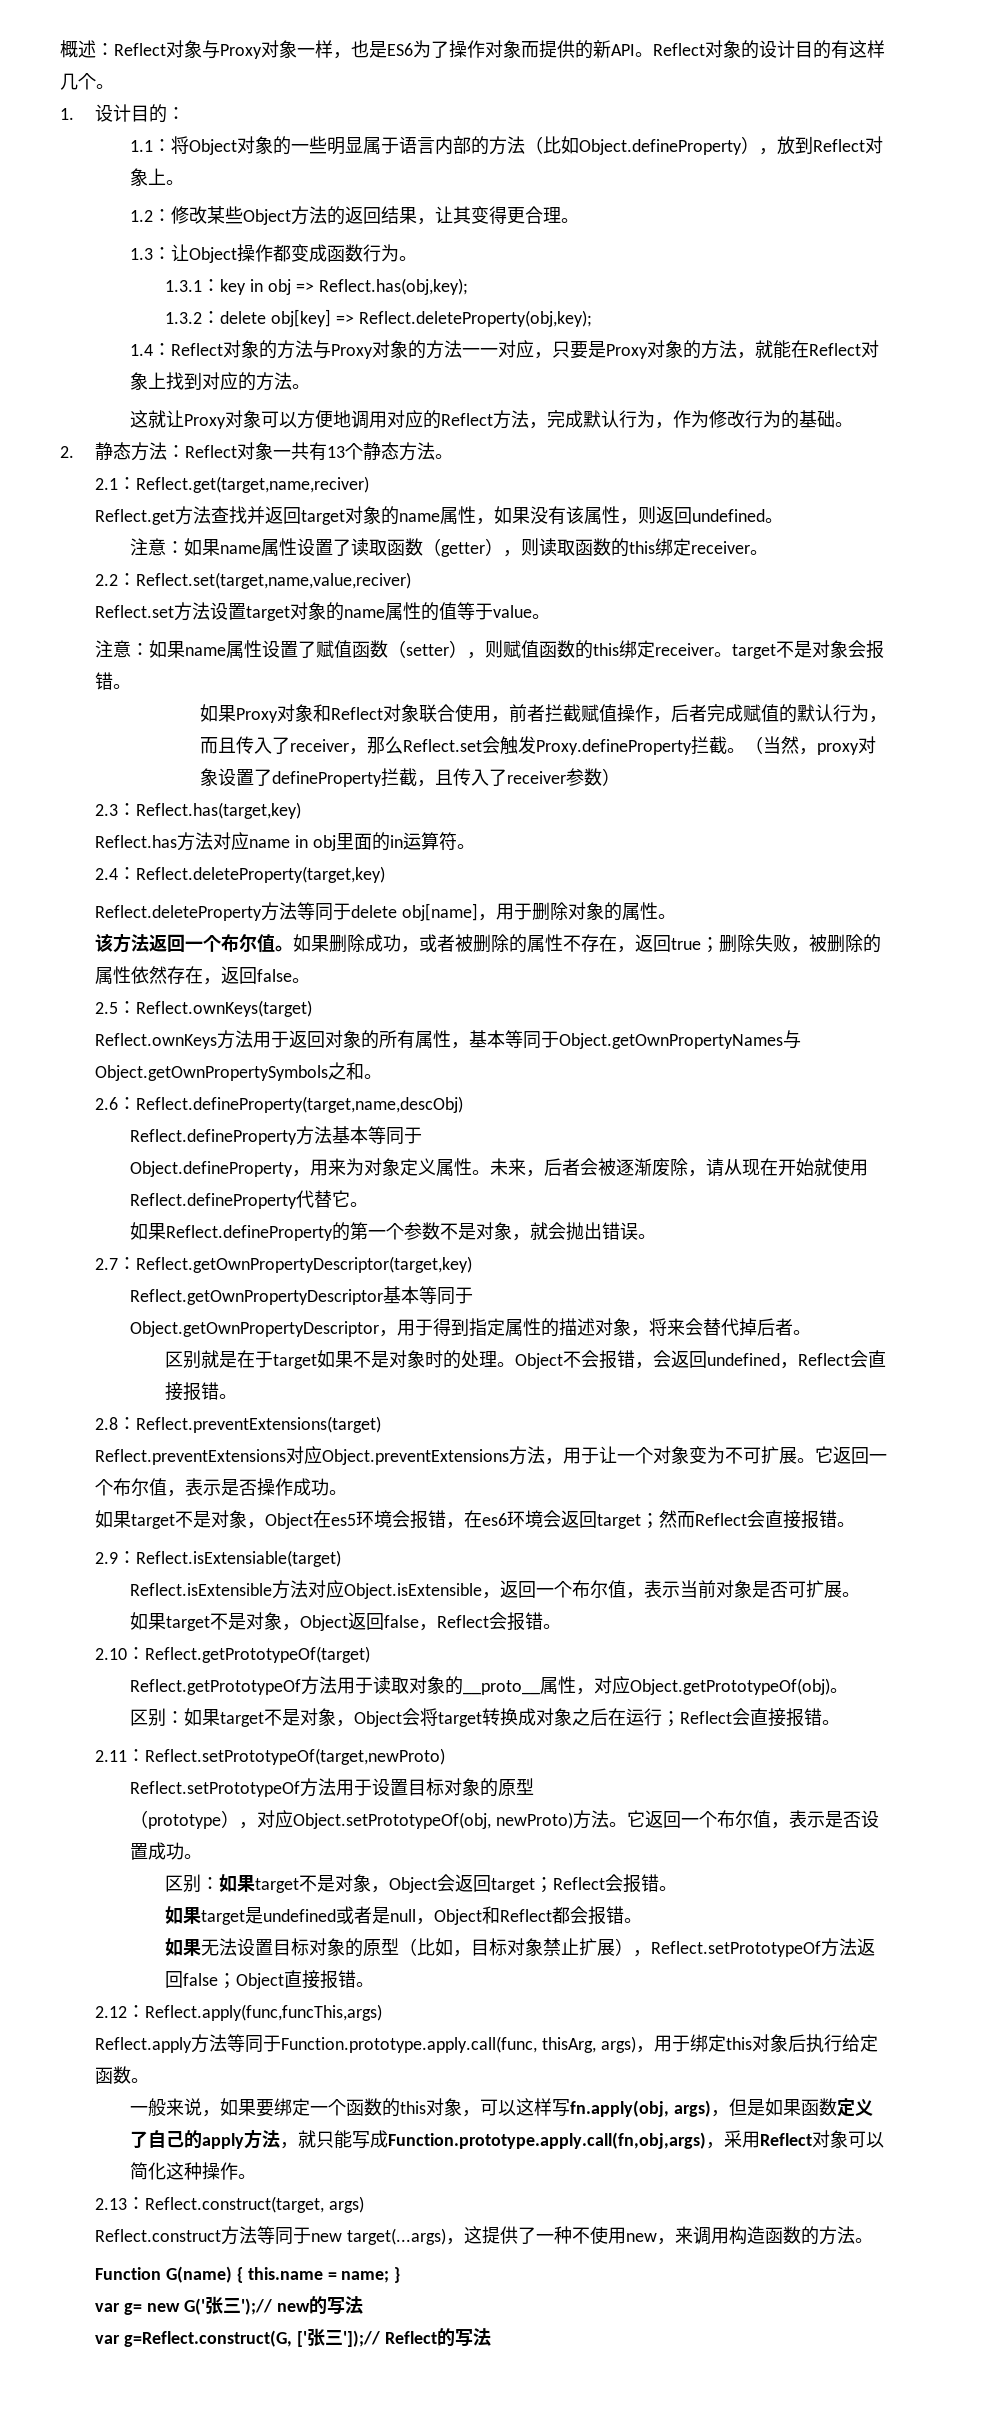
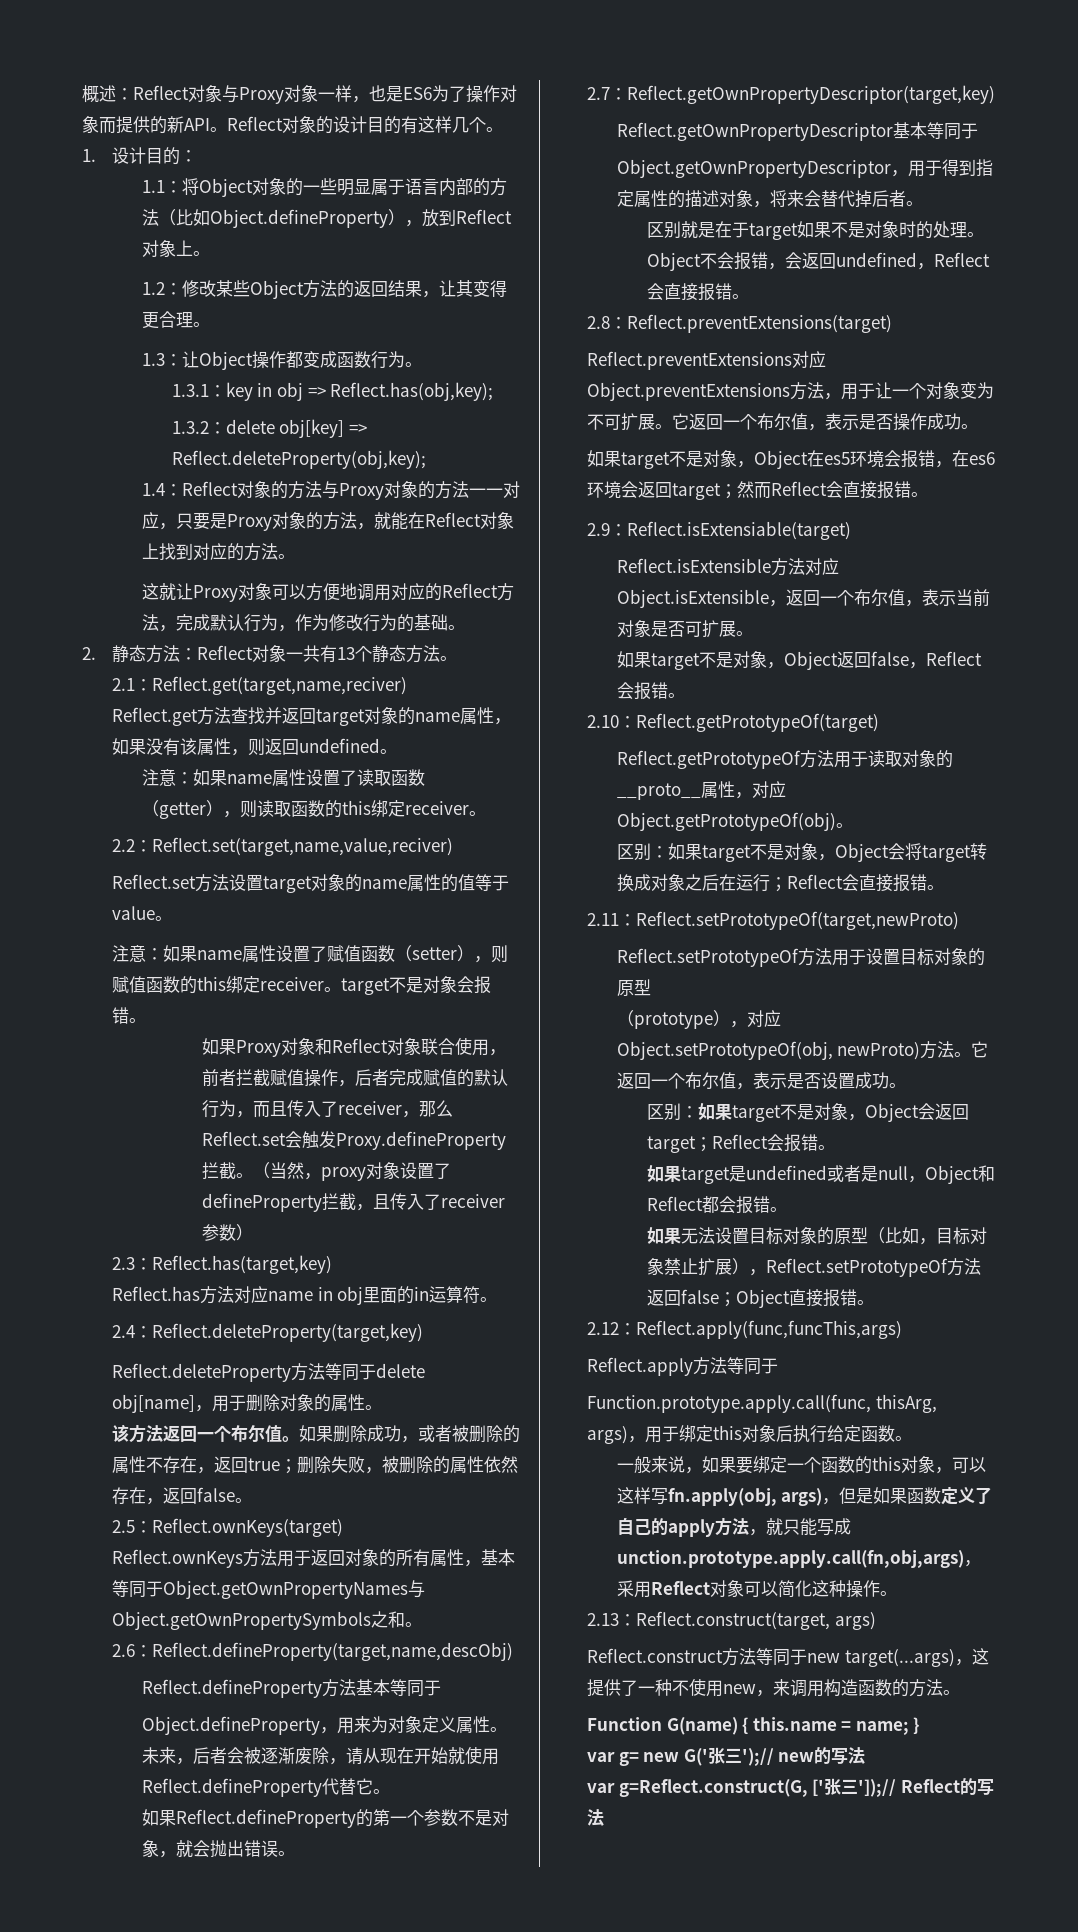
(282, 2043) none -> (778, 1366) //
[388,2132,707,2149] Function.prototype.apply.call(fn,obj,args) -> [616,1550,964,1568] unction.prototype.apply.call(fn,obj,args)

